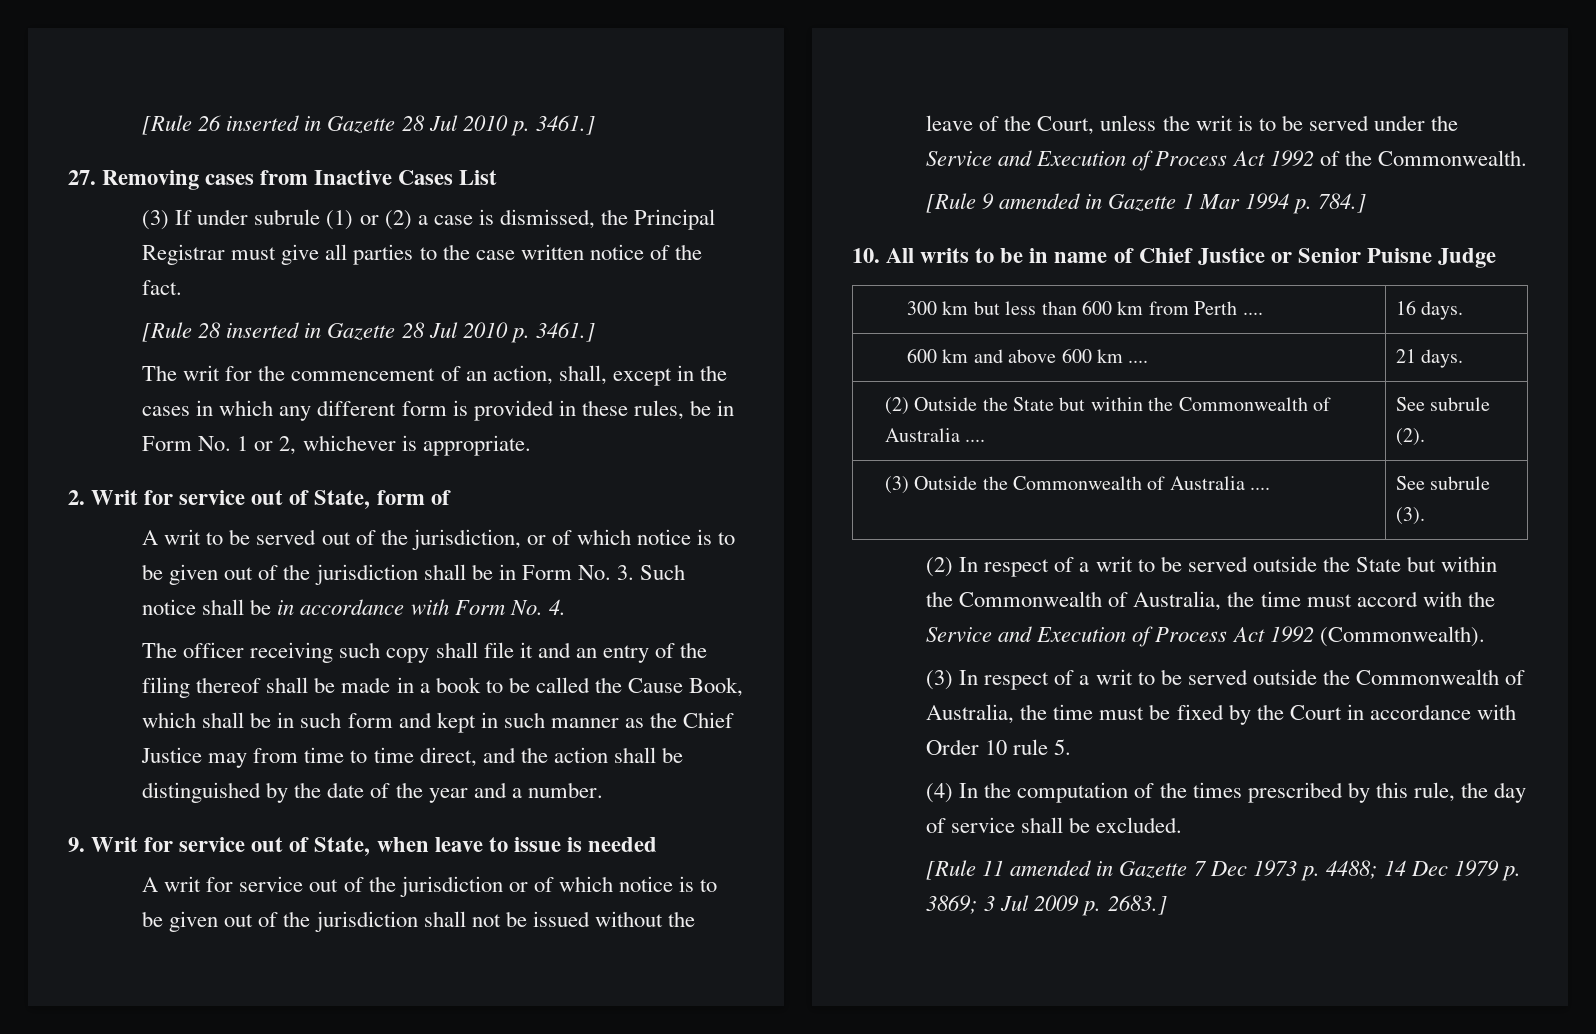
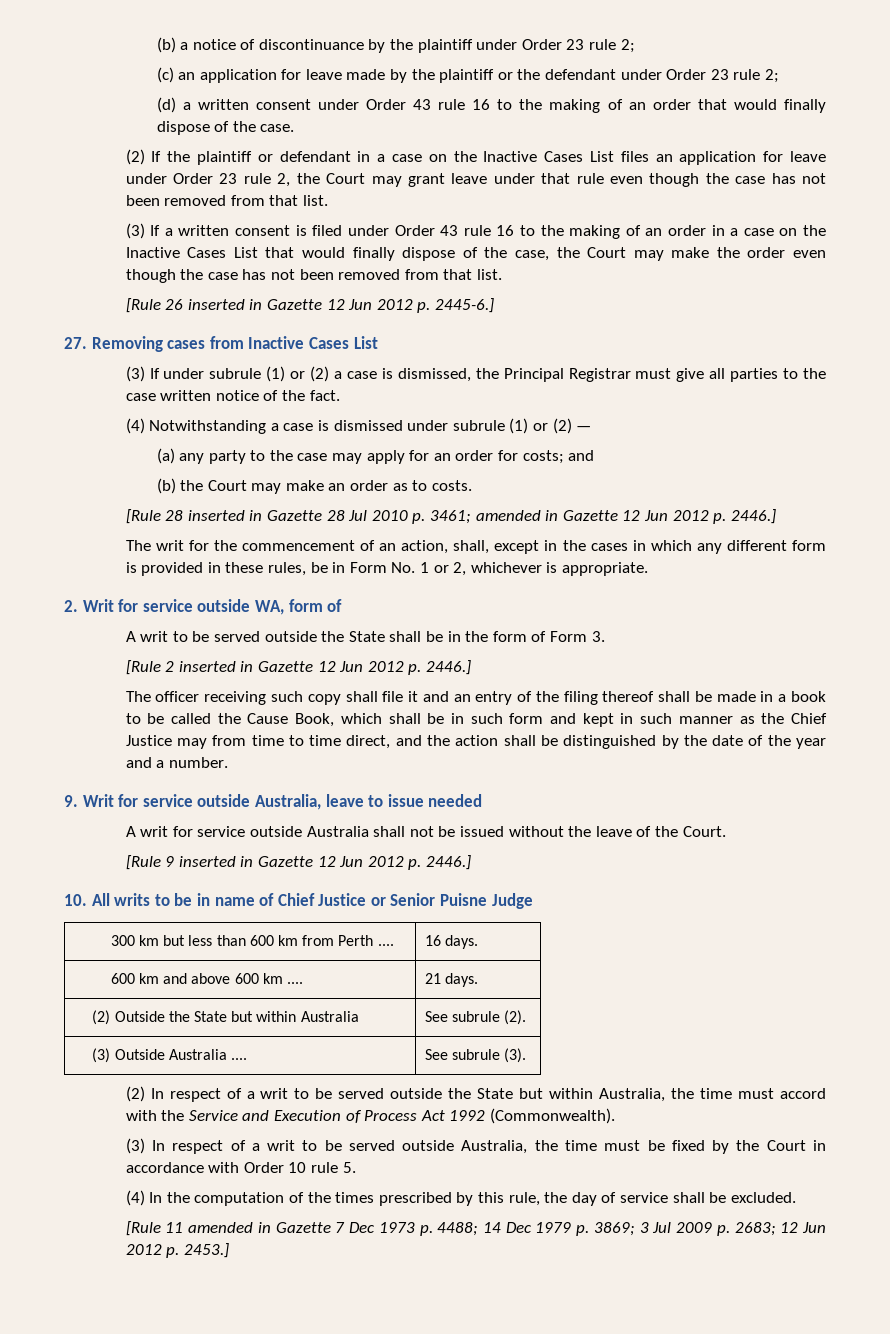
(142, 125) none -> [156,37,635,53] [156,67,779,83] [156,97,827,113] [156,121,295,135] [125,149,826,165] [125,173,827,187] [125,195,329,206] [125,223,827,239] [125,247,827,261] [125,269,502,283] (b) a notice of discontinuance by the plaintiff under Order 23 rule 2; // (c) an application for leave made by the plaintiff or the defendant under Order 23 rule 2; // (d) a written consent under Order 43 rule 16 to the making of an order that would finally dispose of the case. // (2) If the plaintiff or defendant in a case on the Inactive Cases List files an application for leave under Order 23 rule 2, the Court may grant leave under that rule even though the case has not been removed from that list. // (3) If a written consent is filed under Order 43 rule 16 to the making of an order in a case on the Inactive Cases List that would finally dispose of the case, the Court may make the order even though the case has not been removed from that list. //
[401,115,595,136] 28 Jul 2010 p. 3461.] -> [326,298,494,313] 12 Jun 2012 p. 2445-6.]
(183, 287) none -> [125,418,592,434] [156,448,595,464] [156,478,472,494] // (4) Notwithstanding a case is dismissed under subrule (1) or (2) — // (a) any party to the case may apply for an order for costs; and // (b) the Court may make an order as to costs.
[535,322,595,342] 3461.] -> [429,509,776,524] 3461; amended in Gazette 12 Jun 2012 p. 2446.]
[251,490,371,509] out of State, -> [197,599,284,615] outside WA,
[321,529,736,550] [142,564,686,585] [142,599,566,615] out of the jurisdiction, or of which notice is to be given out of the jurisdiction shall be in Form No. 3. Such notice shall be in accordance with Form No. 4. -> [264,631,605,642] [125,660,471,675] outside the State shall be in the form of Form 3. // [Rule 2 inserted in Gazette 12 Jun 2012 p. 2446.]
[251,837,429,856] out of State, when -> [197,794,321,810] outside Australia,
[566,837,582,852] is -> (424, 800) none
[309,876,718,897] [142,911,418,932] out of the jurisdiction or of which notice is to be given out of the jurisdiction -> [250,826,369,837] outside Australia
[1037,115,1459,135] [926,150,1527,171] Court, unless the writ is to be served under the Service and Execution of Process Act 1992 of the Commonwealth. -> [682,826,726,837] Court.
[999,193,1366,214] amended in Gazette 1 Mar 1994 p. 784.] -> [178,855,471,870] inserted in Gazette 12 Jun 2012 p. 2446.]
[1148,397,1331,411] [884,428,986,442] the Commonwealth of Australia .... -> [300,1011,359,1022] Australia
[982,476,1166,490] the Commonwealth of -> (165, 1054) none
[926,591,1129,607] the Commonwealth of -> (594, 1093) none
[1322,669,1526,685] the Commonwealth of -> (455, 1145) none
[1107,895,1167,915] 2683.] -> [734,1222,827,1236] [125,1243,229,1258] 2683; 12 Jun 2012 p. 2453.]

